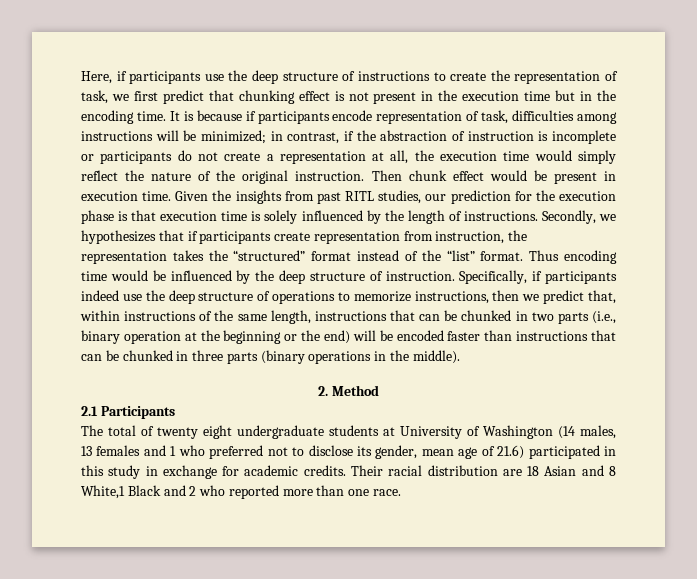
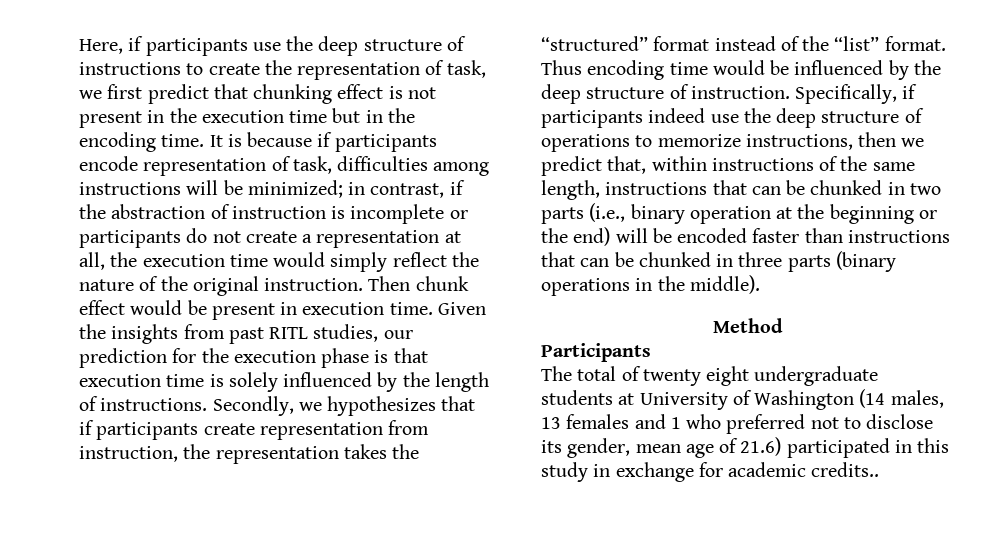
[318,386,329,396] 2. -> (760, 284) none
[81,406,98,416] 2.1 -> (783, 325) none
[303,465,616,476] [81,485,402,499] credits. Their racial distribution are 18 Asian and 8 White,1 Black and 2 who reported more than one race. -> [811,462,880,477] credits..

